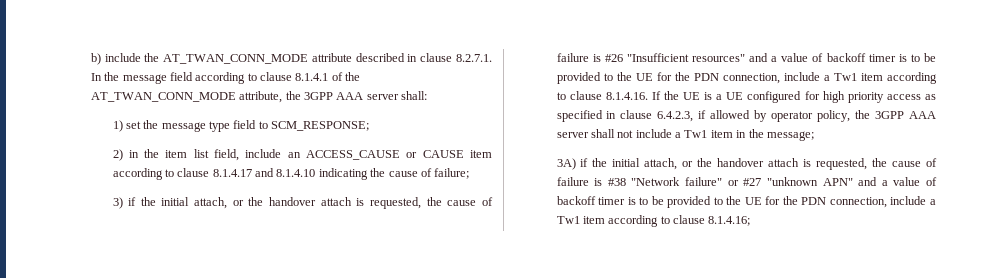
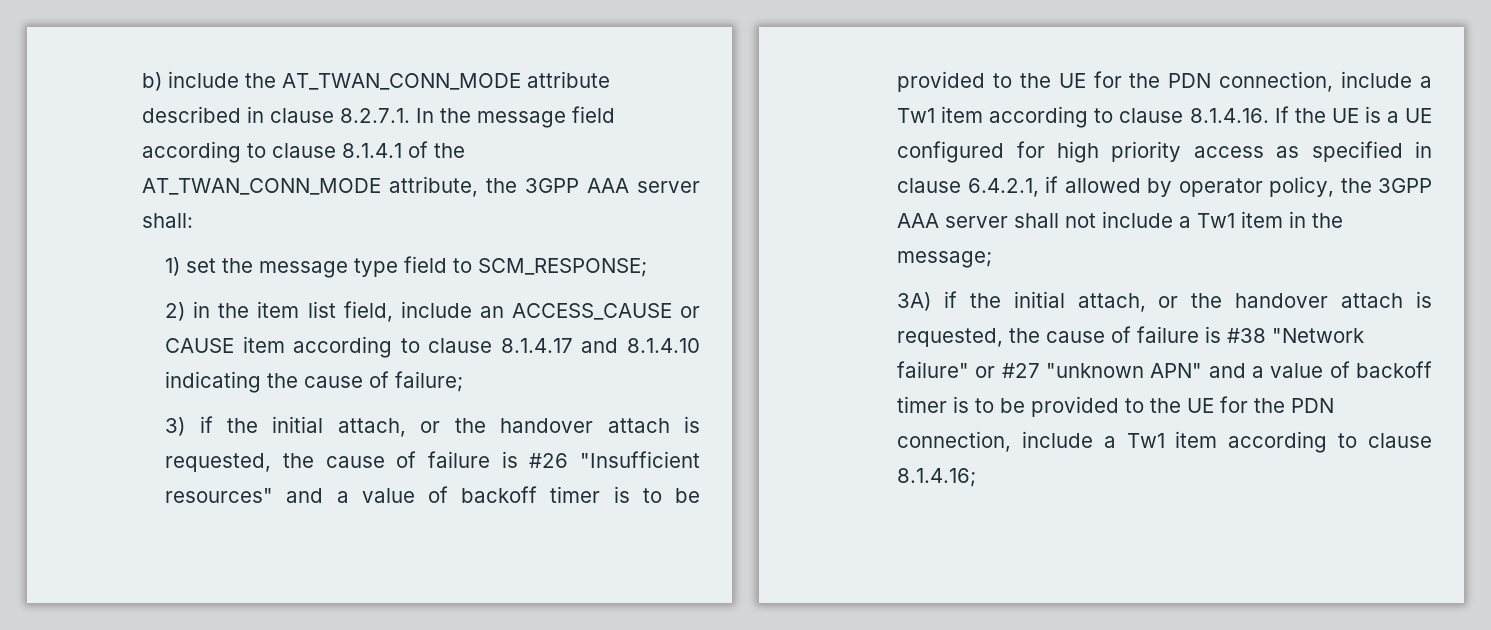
[657,111,694,122] 6.4.2.3, -> [967,178,1039,197] 6.4.2.1,

